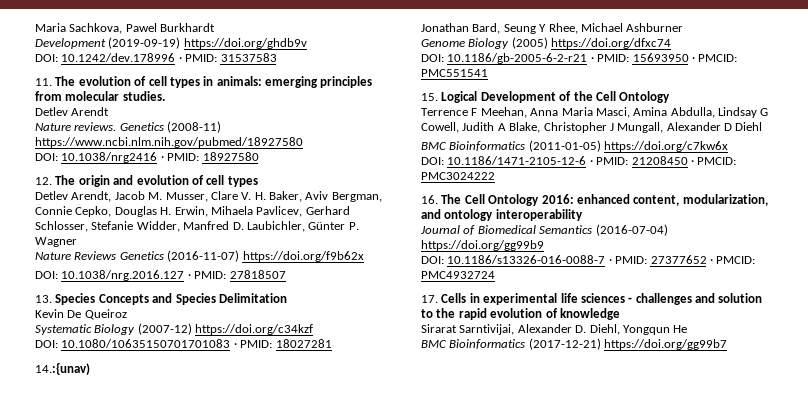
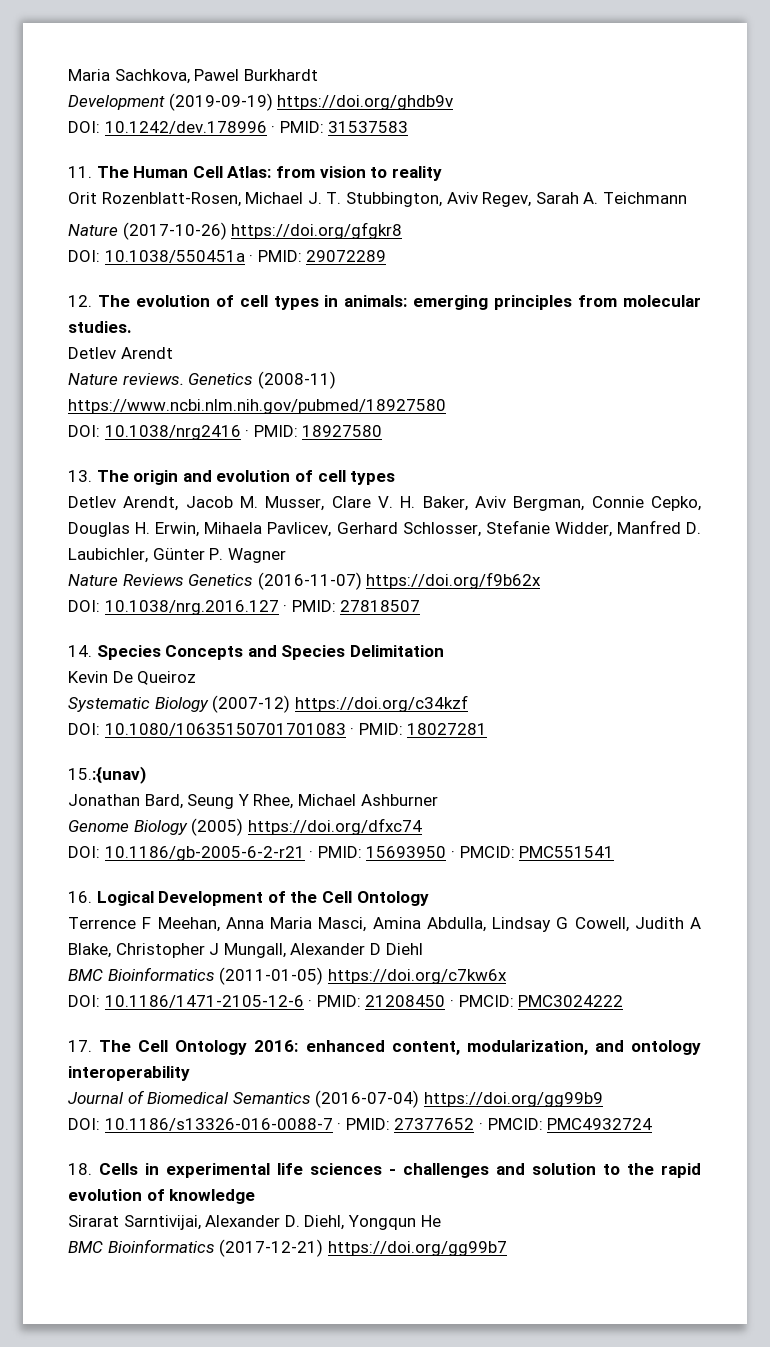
(76, 81) none -> [133,166,442,181] [68,192,687,207] [68,222,403,240] [68,250,387,263] [68,295,130,307] Human Cell Atlas: from vision to reality // Orit Rozenblatt-Rosen, Michael J. T. Stubbington, Aviv Regev, Sarah A. Teichmann // Nature (2017-10-26) https://doi.org/gfgkr8 // DOI: 10.1038/550451a · PMID: 29072289 // 12. The
[35,177,52,185] 12. -> [68,470,92,482] 13.
[35,295,52,303] 13. -> [68,645,92,657] 14.
[35,362,90,375] 14.:{unav) -> [68,766,146,784] 15.:{unav)
[421,93,438,101] 15. -> [68,891,92,903] 16.
[421,195,438,204] 16. -> [68,1040,92,1052] 17.
[421,295,438,303] 17. -> [68,1163,92,1175] 18.

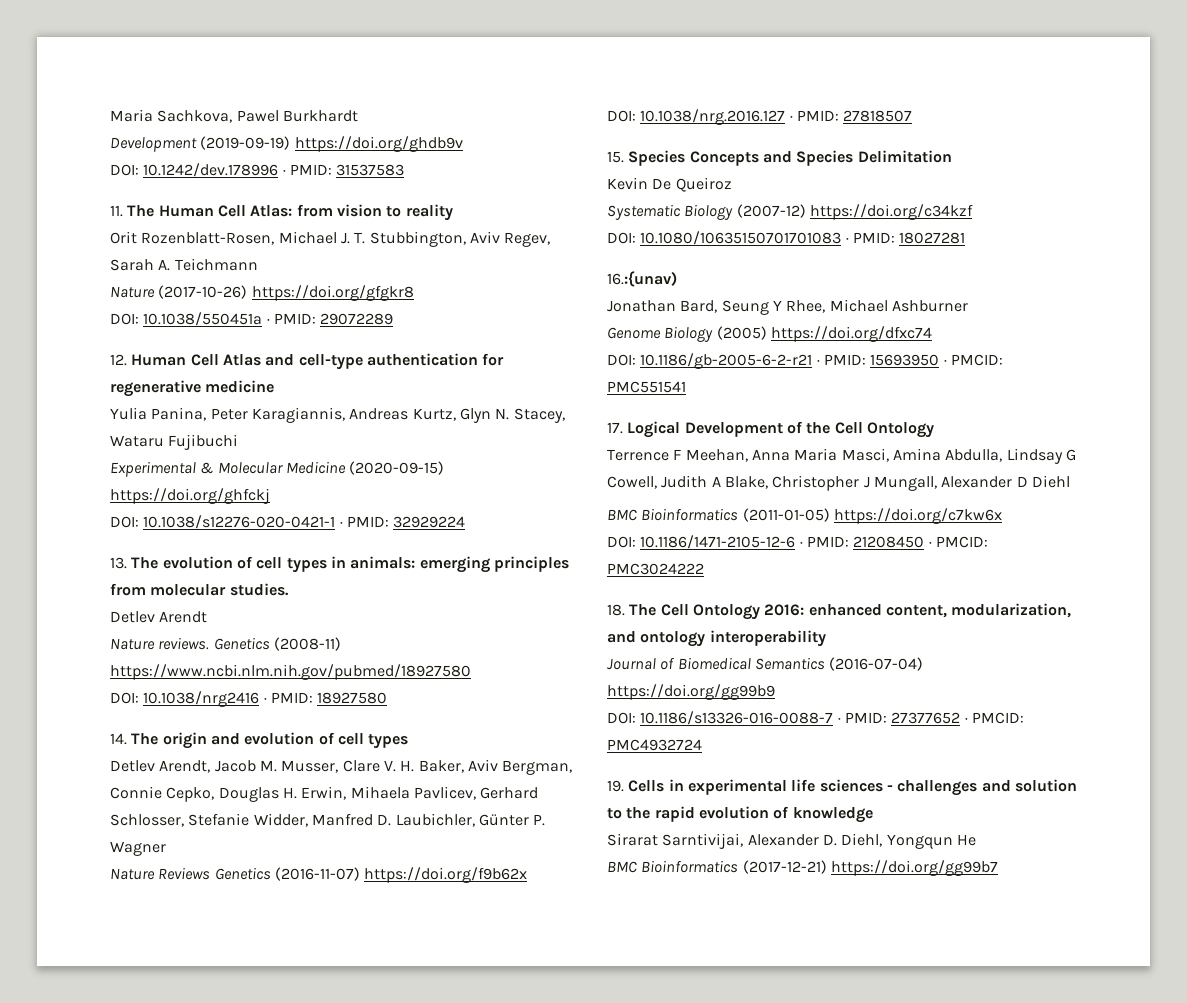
(92, 301) none -> [131,353,505,370] [110,380,275,397] [110,407,565,423] [110,434,239,450] [110,461,445,477] [110,488,270,504] [110,515,466,529] [110,557,127,569] Human Cell Atlas and cell-type authentication for regenerative medicine // Yulia Panina, Peter Karagiannis, Andreas Kurtz, Glyn N. Stacey, Wataru Fujibuchi // Experimental & Molecular Medicine (2020-09-15) https://doi.org/ghfckj // DOI: 10.1038/s12276-020-0421-1 · PMID: 32929224 // 13.
[68,470,92,482] 13. -> [110,733,127,745] 14.
[68,645,92,657] 14. -> [607,151,624,163] 15.
[68,766,146,784] 15.:{unav) -> [607,271,677,287] 16.:{unav)
[68,891,92,903] 16. -> [607,422,623,434] 17.
[68,1040,92,1052] 17. -> [607,604,625,616] 18.
[68,1163,92,1175] 18. -> [607,780,624,792] 19.

